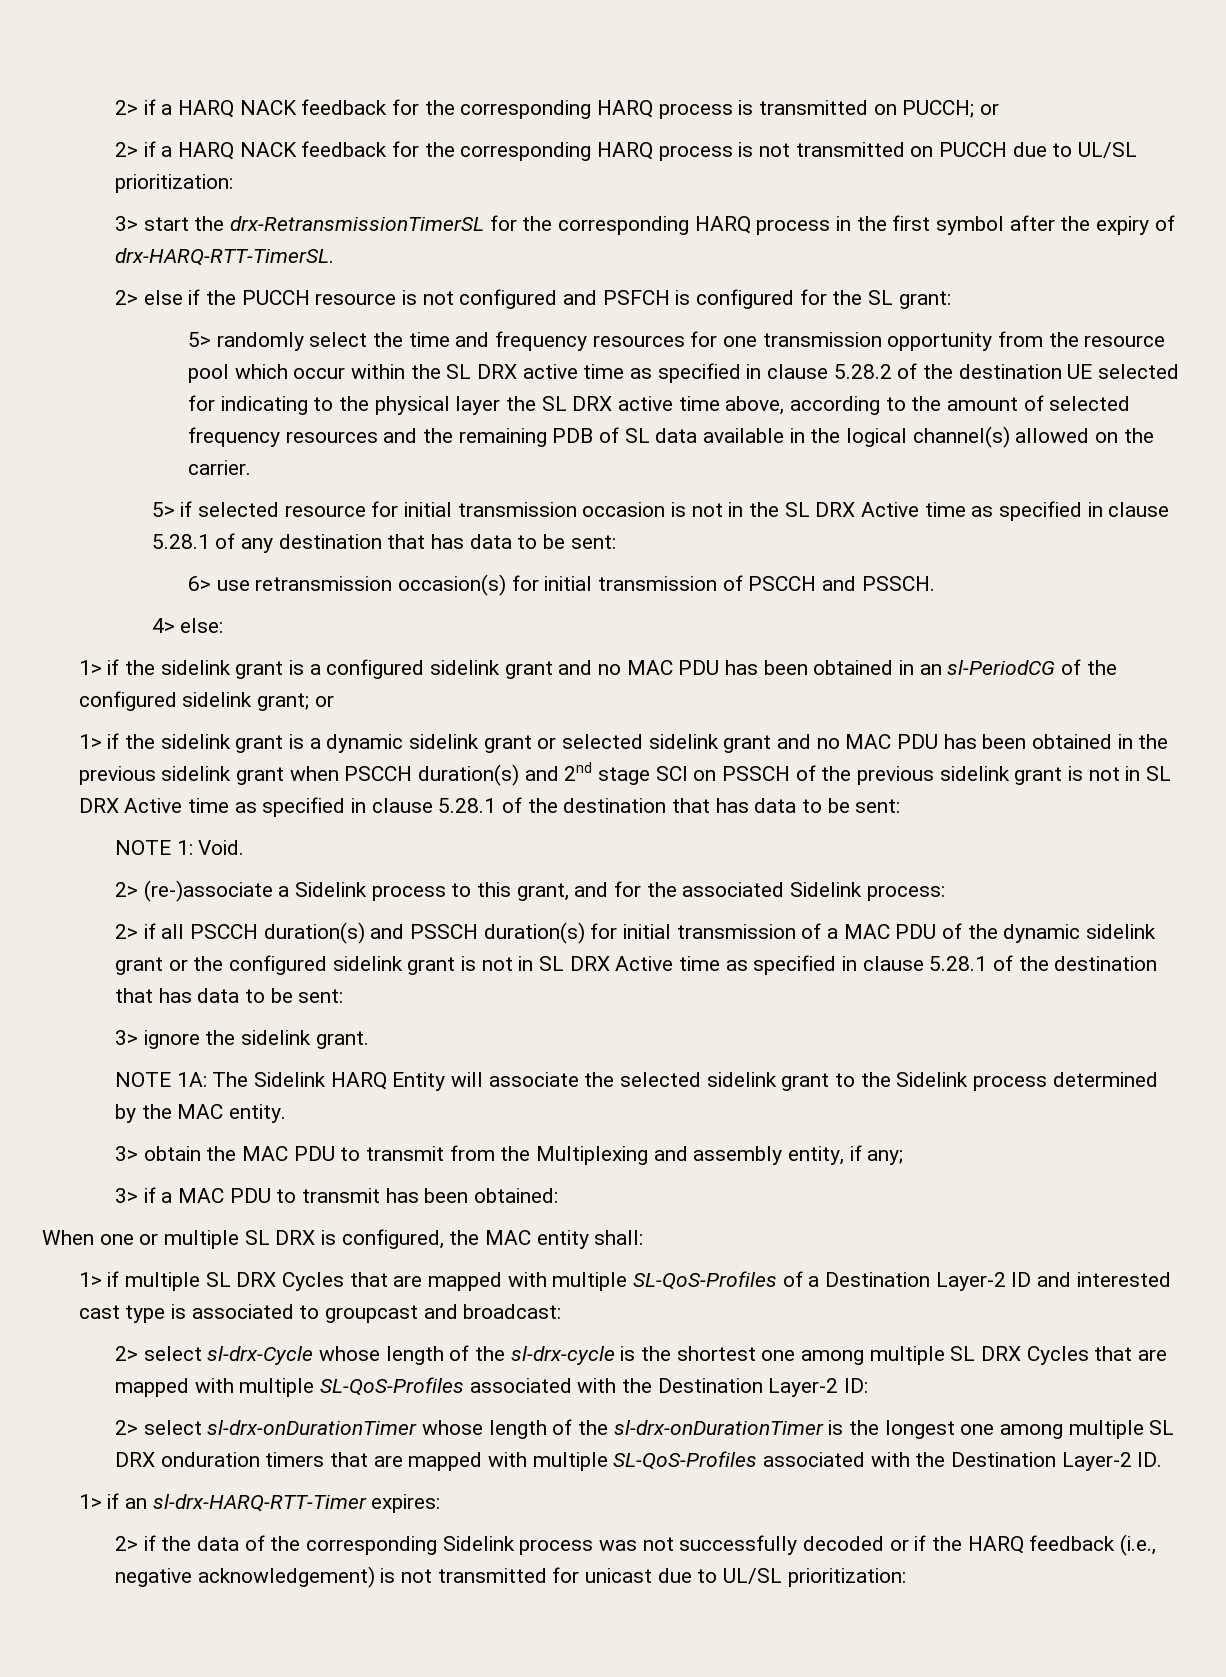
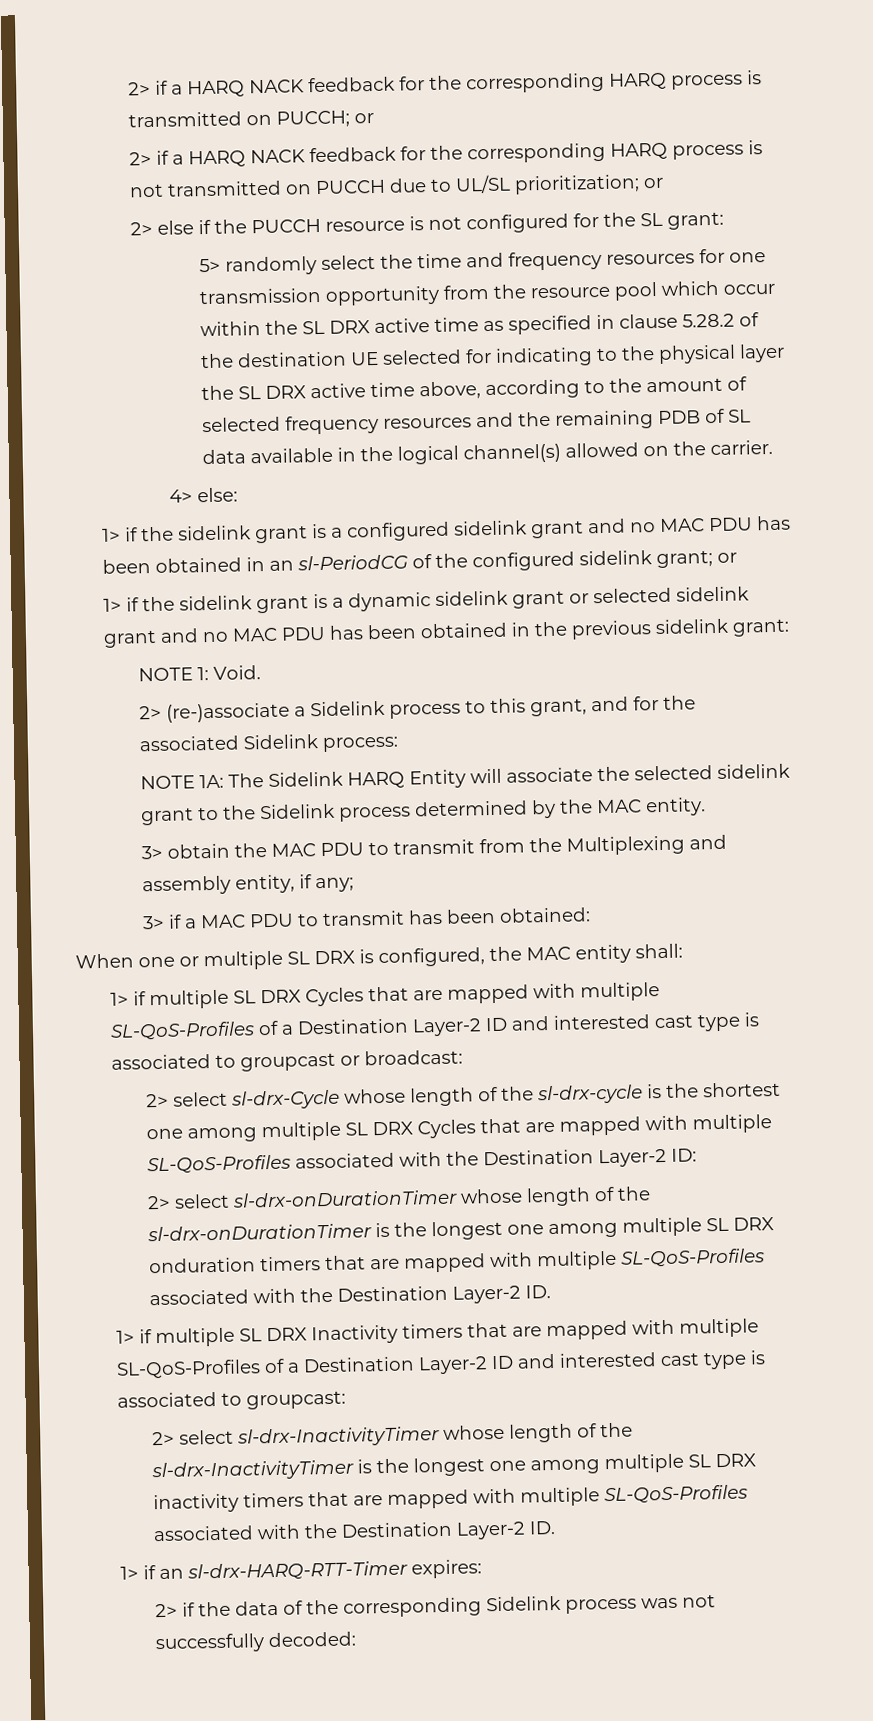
[115,174,234,193] [115,215,1175,235] [115,248,335,266] prioritization: // 3> start the drx-RetransmissionTimerSL for the corresponding HARQ process in the first symbol after the expiry of drx-HARQ-RTT-TimerSL. -> [513,174,664,195] prioritization; or
[563,289,795,309] and PSFCH is configured -> (569, 223) none
[151,501,1170,521] [151,533,616,553] [188,574,935,596] // 5> if selected resource for initial transmission occasion is not in the SL DRX Active time as specified in clause 5.28.1 of any destination that has data to be sent: // 6> use retransmission occasion(s) for initial transmission of PSCCH and PSSCH. -> (773, 447) none
[235,762,1171,786] [78,797,901,817] grant when PSCCH duration(s) and 2nd stage SCI on PSSCH of the previous sidelink grant is not in SL DRX Active time as specified in clause 5.28.1 of the destination that has data to be sent: -> [731,618,790,637] grant:
[115,922,1157,944] [115,955,1158,975] [115,988,344,1003] [115,1030,369,1049] // 2> if all PSCCH duration(s) and PSSCH duration(s) for initial transmission of a MAC PDU of the dynamic sidelink grant or the configured sidelink grant is not in SL DRX Active time as specified in clause 5.28.1 of the destination that has data to be sent: // 3> ignore the sidelink grant. -> (399, 744) none
[423,1304,458,1319] and -> [339,1055,360,1066] or
(1163, 1459) none -> [115,1318,759,1348] [115,1350,766,1379] [116,1390,346,1410] [151,1422,633,1448] [150,1453,756,1482] [152,1484,748,1514] [152,1520,556,1542] // 1> if multiple SL DRX Inactivity timers that are mapped with multiple SL-QoS-Profiles of a Destination Layer-2 ID and interested cast type is associated to groupcast: // 2> select sl-drx-InactivityTimer whose length of the sl-drx-InactivityTimer is the longest one among multiple SL DRX inactivity timers that are mapped with multiple SL-QoS-Profiles associated with the Destination Layer-2 ID.
[803,1534,1157,1556] [115,1566,906,1588] decoded or if the HARQ feedback (i.e., negative acknowledgement) is not transmitted for unicast due to UL/SL prioritization: -> [267,1631,356,1648] decoded:

